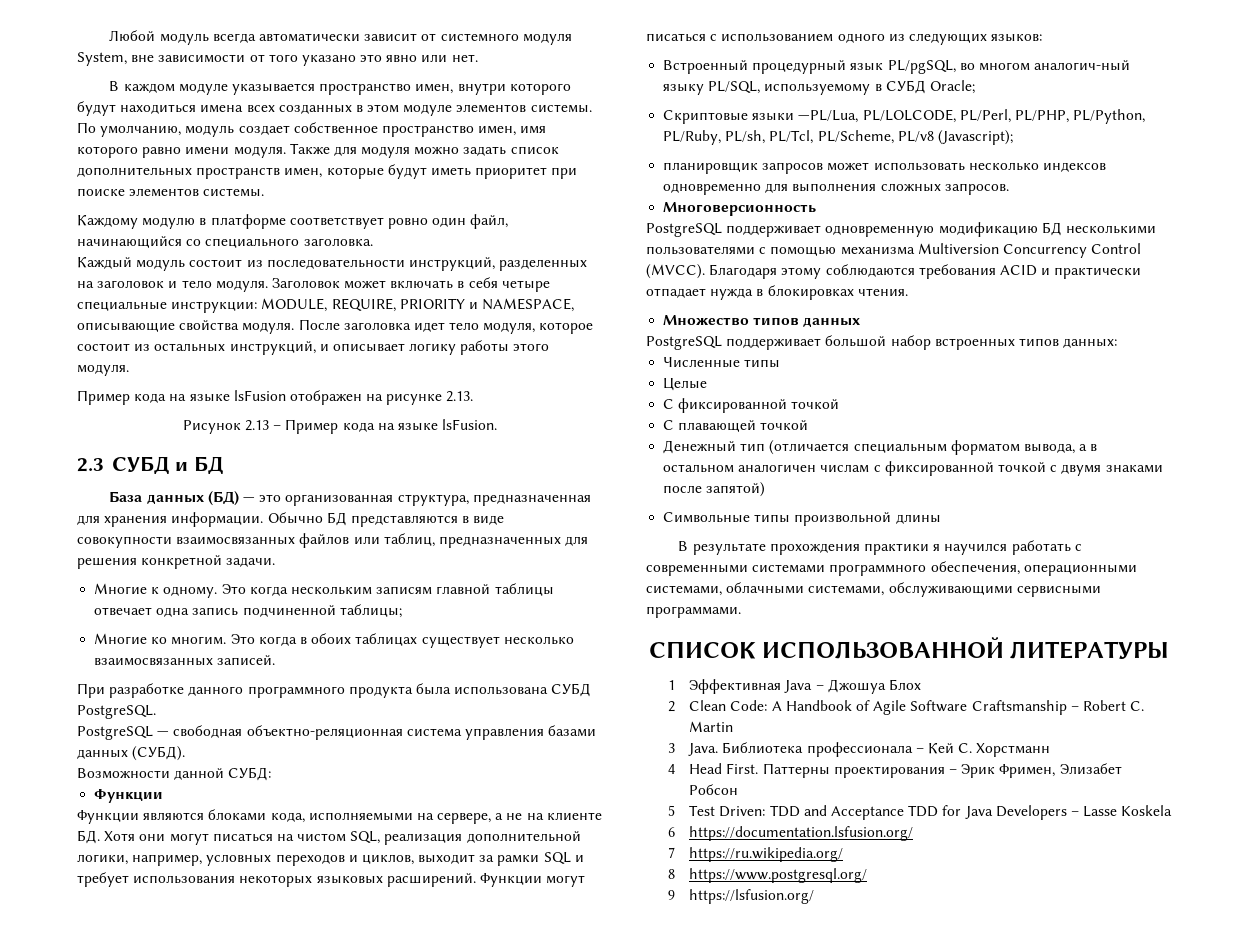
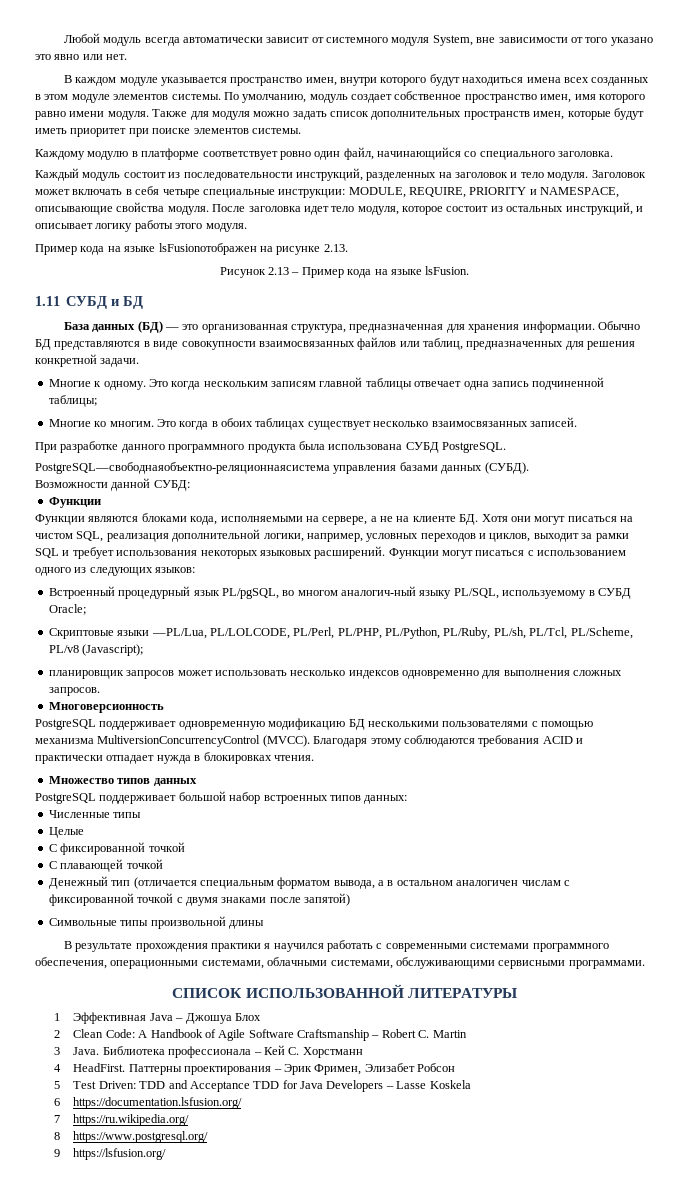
[233,390,362,405] lsFusion отображен -> [158,243,257,255] lsFusionотображен
[77,458,104,472] 2.3 -> [35,296,60,306] 1.11
[77,725,462,740] PostgreSQL — свободная объектно-реляционная система -> [35,462,330,474] PostgreSQL—свободнаяобъектно-реляционнаясистема
[917,243,1142,258] Multiversion Concurrency Control -> [97,735,261,747] MultiversionConcurrencyControl
[689,763,759,774] Head First. -> [73,1063,126,1072] HeadFirst.

